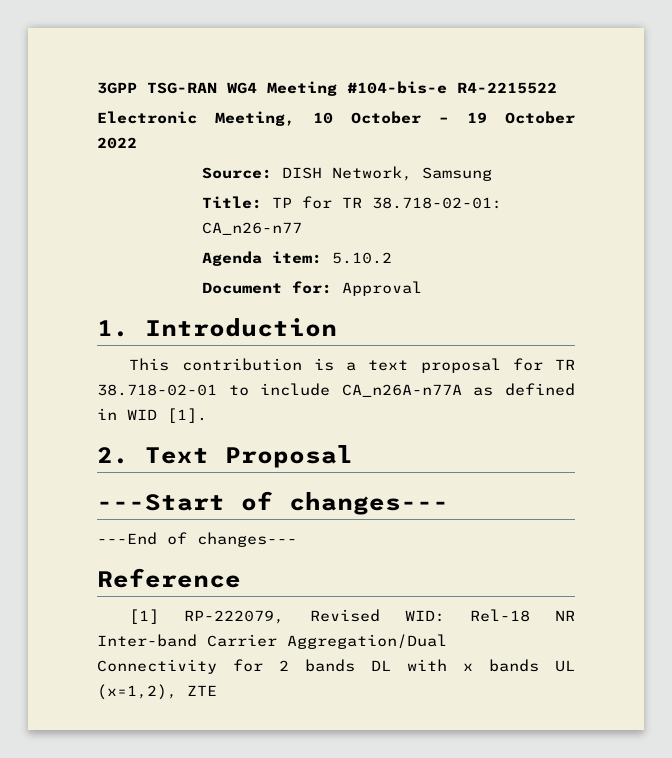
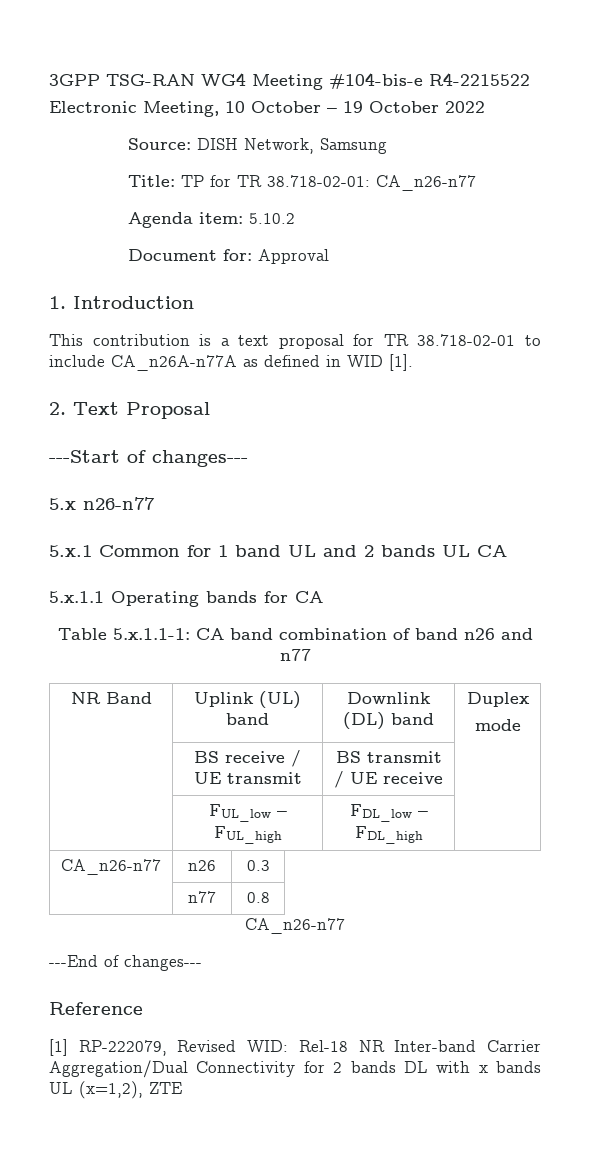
(449, 503) none -> [49,497,155,510] [49,545,507,557] [49,591,323,607] [57,628,533,640] [279,649,311,661] [70,692,152,704] [193,691,301,709] [225,713,269,725] [347,692,431,704] [343,712,434,730] [466,692,530,707] [474,719,521,731] [193,750,301,767] [193,772,302,784] [335,751,442,763] [334,771,443,788] [208,804,287,822] [213,826,282,844] [349,804,428,822] [354,826,423,844] [61,859,161,875] [188,860,216,871] [246,860,270,871] [188,891,216,903] [246,892,270,903] [245,918,345,934] // 5.x n26-n77 // 5.x.1 Common for 1 band UL and 2 bands UL CA // 5.x.1.1 Operating bands for CA // Table 5.x.1.1-1: CA band combination of band n26 and n77 // NR Band | Uplink (UL) band | Downlink (DL) band | Duplex // mode // | BS receive / UE transmit | BS transmit / UE receive | // | FUL_low – FUL_high | FDL_low – FDL_high | // CA_n26-n77 | n26 | 0.3 // | n77 | 0.8 // CA_n26-n77

